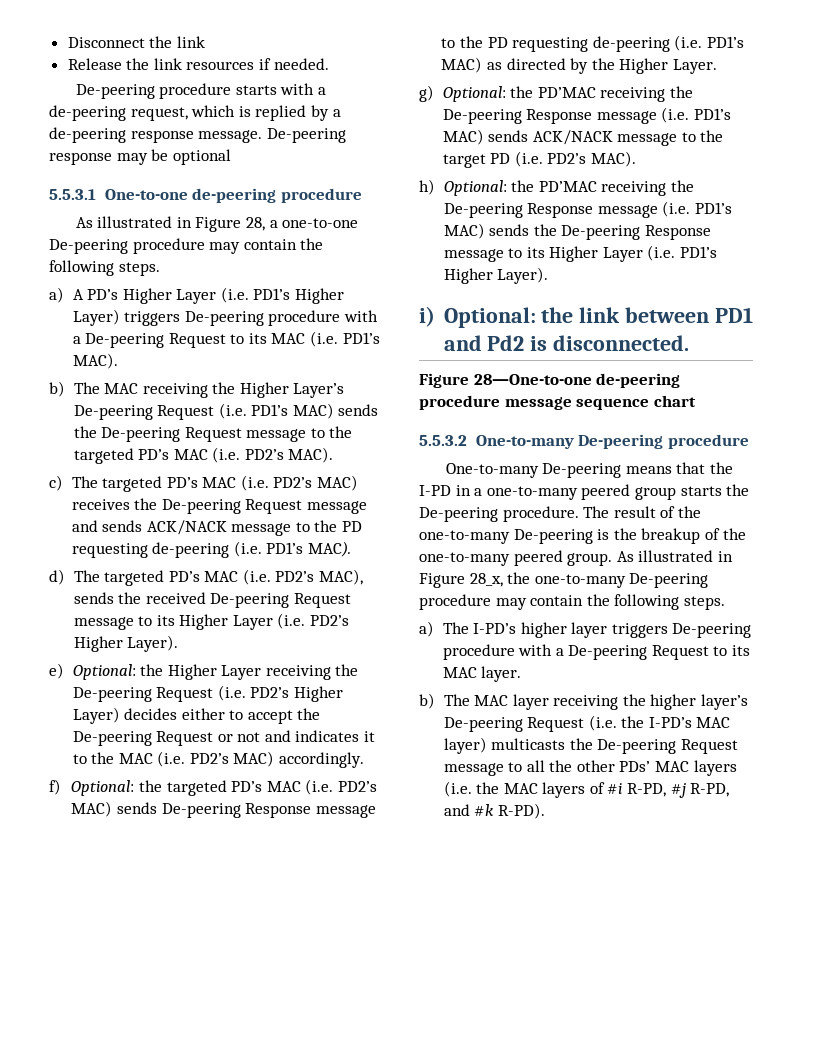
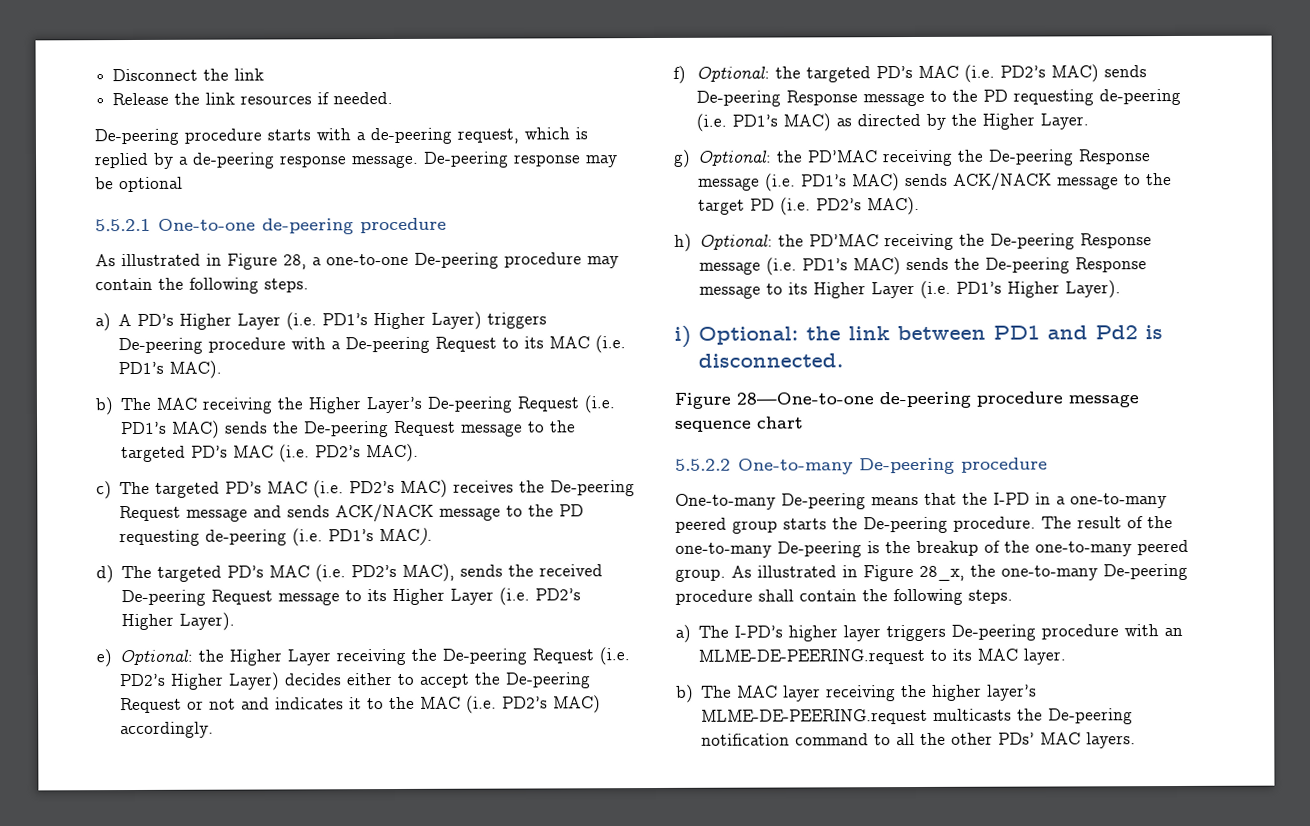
[49,189,96,200] 5.5.3.1 -> [95,218,151,232] 5.5.2.1
[419,435,467,446] 5.5.3.2 -> [675,458,731,471] 5.5.2.2
[495,598,527,610] may -> [758,589,794,602] shall
[555,645,709,660] a De-peering Request -> [1164,627,1184,637] [698,648,926,665] an MLME-DE-PEERING.request
[443,715,731,732] [443,737,487,754] De-peering Request (i.e. the I-PD’s MAC layer) -> [701,708,929,725] MLME-DE-PEERING.request
[680,739,738,754] [443,763,504,776] Request message -> [701,733,870,746] notification command
[693,760,737,776] [443,781,730,798] [443,803,545,819] layers (i.e. the MAC layers of #i R-PD, #j R-PD, and #k R-PD). -> [1086,732,1137,749] layers.

